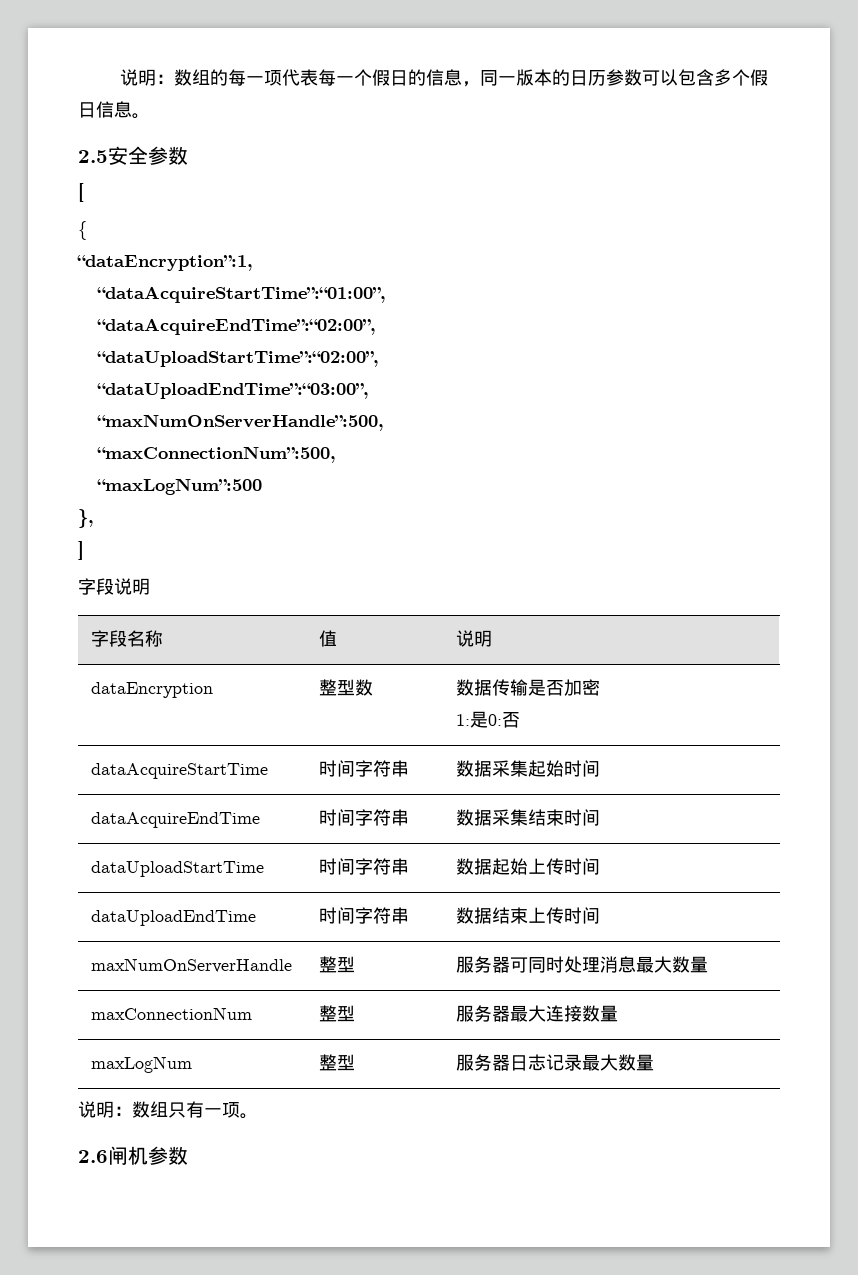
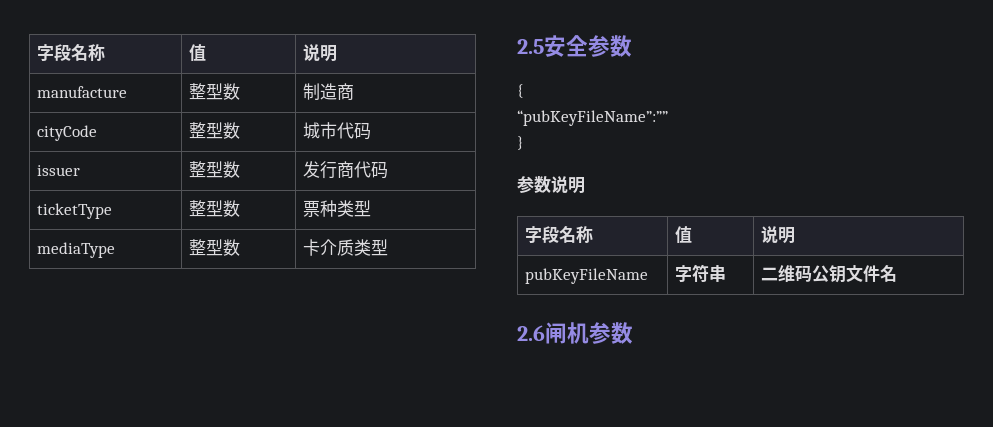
[120,69,769,87] [78,101,150,119] 说明：数组的每一项代表每一个假日的信息，同一版本的日历参数可以包含多个假日信息。 -> [36,44,105,62] [188,44,206,62] [302,44,337,62] [36,86,127,98] [188,83,240,100] [302,83,354,100] [36,125,97,141] [188,122,240,139] [302,122,371,140] [36,165,80,176] [188,161,240,178] [302,161,388,179] [36,203,112,219] [188,200,240,217] [302,200,371,217] [36,242,115,258] [188,239,240,256] [302,239,388,256] 字段名称 | 值 | 说明 // manufacture | 整型数 | 制造商 // cityCode | 整型数 | 城市代码 // issuer | 整型数 | 发行商代码 // ticketType | 整型数 | 票种类型 // mediaType | 整型数 | 卡介质类型
[78,183,84,202] // [ -> (632, 46) none
[77,255,253,271] [97,286,387,303] [97,318,377,335] [97,351,380,367] [97,383,370,399] [97,414,385,431] [97,446,337,463] [97,478,263,495] [78,509,94,528] [78,541,84,560] [78,578,114,595] “dataEncryption”:1, // “dataAcquireStartTime”:“01:00”, // “dataAcquireEndTime”:“02:00”, // “dataUploadStartTime”:“02:00”, // “dataUploadEndTime”:“03:00”, // “maxNumOnServerHandle”:500, // “maxConnectionNum”:500, // “maxLogNum”:500 // }, // ] // 字段 -> [517,110,668,126] [517,136,524,150] [517,176,551,193] “pubKeyFileName”:”” // } // 参数
[91,682,214,698] [319,679,374,696] [456,679,601,696] [456,711,521,728] [91,763,269,779] [319,760,410,777] [456,760,601,777] [91,812,261,828] [319,809,410,826] [456,809,601,826] [91,861,265,877] [319,858,410,875] [456,858,601,875] [91,910,257,926] [319,907,410,924] [456,907,601,924] [91,958,293,973] [319,956,356,973] [456,956,709,973] [91,1007,253,1020] [319,1005,356,1022] [456,1005,619,1022] [91,1056,193,1073] [319,1054,356,1071] [456,1054,655,1071] [78,1101,258,1119] dataEncryption | 整型数 | 数据传输是否加密 // 1:是0:否 // dataAcquireStartTime | 时间字符串 | 数据采集起始时间 // dataAcquireEndTime | 时间字符串 | 数据采集结束时间 // dataUploadStartTime | 时间字符串 | 数据起始上传时间 // dataUploadEndTime | 时间字符串 | 数据结束上传时间 // maxNumOnServerHandle | 整型 | 服务器可同时处理消息最大数量 // maxConnectionNum | 整型 | 服务器最大连接数量 // maxLogNum | 整型 | 服务器日志记录最大数量 // 说明：数组只有一项。 -> [524,268,648,284] [674,264,726,282] [760,265,897,283] pubKeyFileName | 字符串 | 二维码公钥文件名

